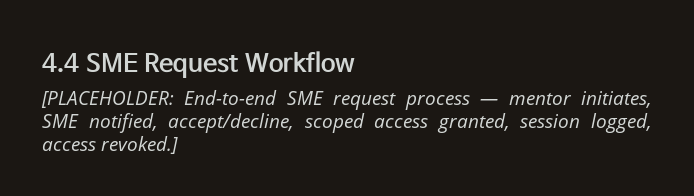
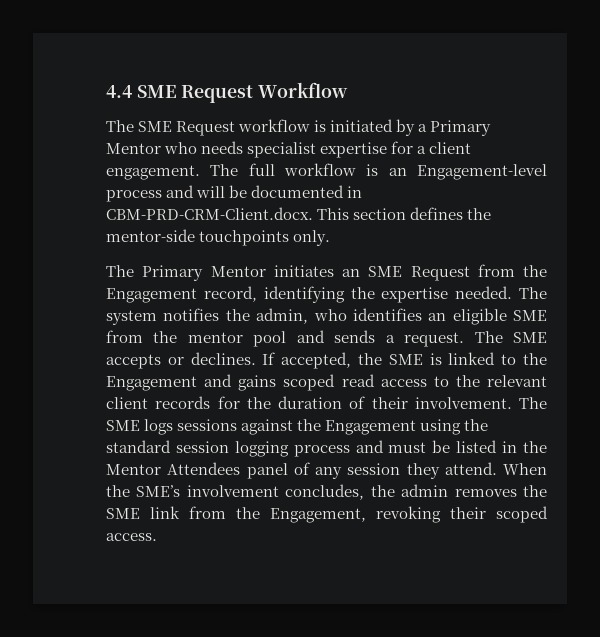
[41,90,653,110] [42,113,652,133] [42,136,178,154] [PLACEHOLDER: End-to-end SME request process — mentor initiates, SME notified, accept/decline, scoped access granted, session logged, access revoked.] -> [106,119,492,136] [106,141,472,158] [106,163,547,180] [106,185,363,202] [106,207,492,220] [106,229,331,246] [106,264,547,281] [106,286,547,303] [106,308,547,325] [106,330,548,347] [106,352,547,369] [106,374,547,391] [106,396,547,409] [106,419,489,435] [106,440,548,457] [106,462,547,479] [106,484,548,500] [106,506,548,523] [106,533,157,541] The SME Request workflow is initiated by a Primary Mentor who needs specialist expertise for a client engagement. The full workflow is an Engagement-level process and will be documented in CBM-PRD-CRM-Client.docx. This section defines the mentor-side touchpoints only. // The Primary Mentor initiates an SME Request from the Engagement record, identifying the expertise needed. The system notifies the admin, who identifies an eligible SME from the mentor pool and sends a request. The SME accepts or declines. If accepted, the SME is linked to the Engagement and gains scoped read access to the relevant client records for the duration of their involvement. The SME logs sessions against the Engagement using the standard session logging process and must be listed in the Mentor Attendees panel of any session they attend. When the SME’s involvement concludes, the admin removes the SME link from the Engagement, revoking their scoped access.

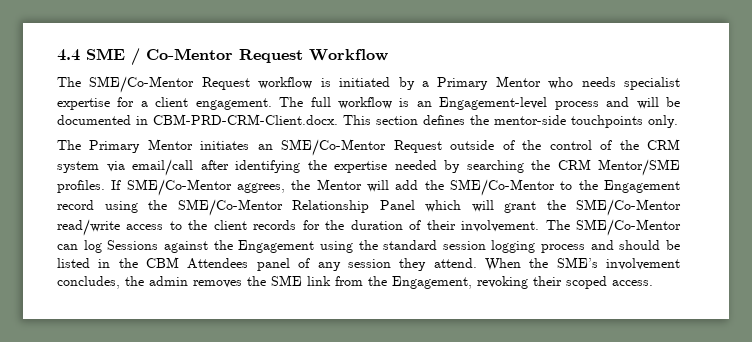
(177, 91) none -> [131,48,233,66] / Co-Mentor
[138,121,173,132] SME -> [89,76,195,93] SME/Co-Mentor
[368,264,547,281] [106,286,547,303] [106,308,547,325] [106,330,548,347] [106,352,547,369] [106,374,375,391] SME Request from the Engagement record, identifying the expertise needed. The system notifies the admin, who identifies an eligible SME from the mentor pool and sends a request. The SME accepts or declines. If accepted, the SME is linked to the Engagement and gains scoped read -> [281,139,680,156] [57,159,680,176] [57,179,680,196] [57,199,681,216] [57,219,120,236] SME/Co-Mentor Request outside of the control of the CRM system via email/call after identifying the expertise needed by searching the CRM Mentor/SME profiles. If SME/Co-Mentor aggrees, the Mentor will add the SME/Co-Mentor to the Engagement record using the SME/Co-Mentor Relationship Panel which will grant the SME/Co-Mentor read/write
[487,375,547,387] relevant -> (208, 225) none
[106,419,238,435] SME logs sessions -> [575,219,681,236] [57,240,159,253] SME/Co-Mentor can log Sessions
[388,442,427,453] must -> [619,240,661,250] should
[106,464,161,475] Mentor -> [146,257,180,268] CBM

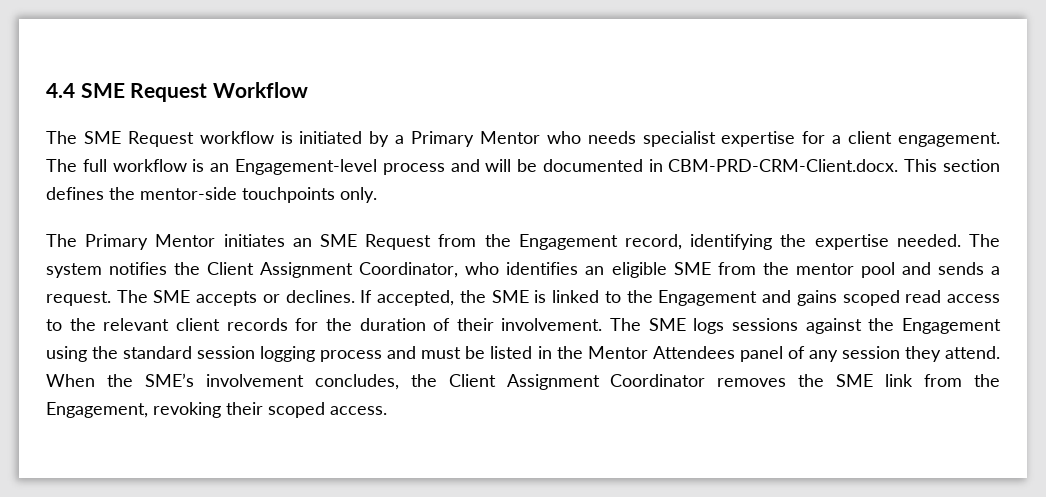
[131,48,233,66] / Co-Mentor -> (125, 90) none
[89,76,195,93] SME/Co-Mentor -> [83,131,121,144] SME
[281,139,680,156] [57,159,680,176] [57,179,680,196] [57,199,681,216] [57,219,120,236] SME/Co-Mentor Request outside of the control of the CRM system via email/call after identifying the expertise needed by searching the CRM Mentor/SME profiles. If SME/Co-Mentor aggrees, the Mentor will add the SME/Co-Mentor to the Engagement record using the SME/Co-Mentor Relationship Panel which will grant the SME/Co-Mentor read/write -> [319,234,1001,250] [46,262,1000,278] [46,290,942,306] SME Request from the Engagement record, identifying the expertise needed. The system notifies the Client Assignment Coordinator, who identifies an eligible SME from the mentor pool and sends a request. The SME accepts or declines. If accepted, the SME is linked to the Engagement and gains scoped read
(208, 225) none -> [103,318,170,331] relevant
[575,219,681,236] [57,240,159,253] SME/Co-Mentor can log Sessions -> [648,318,799,334] SME logs sessions
[619,240,661,250] should -> [421,347,462,359] must
[146,257,180,268] CBM -> [587,346,648,359] Mentor
[149,276,188,286] admin -> [448,374,706,390] Client Assignment Coordinator

